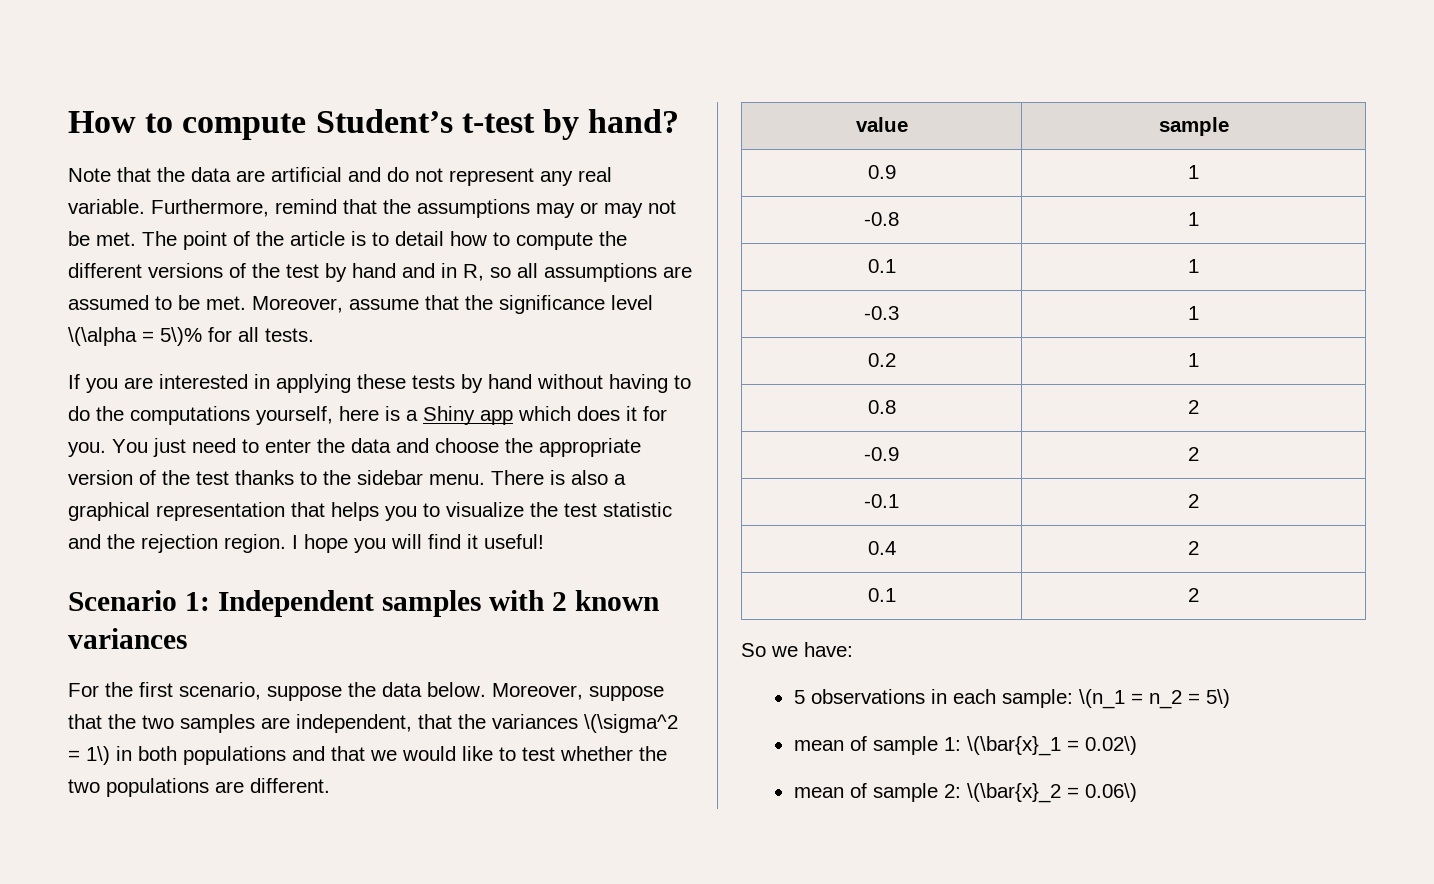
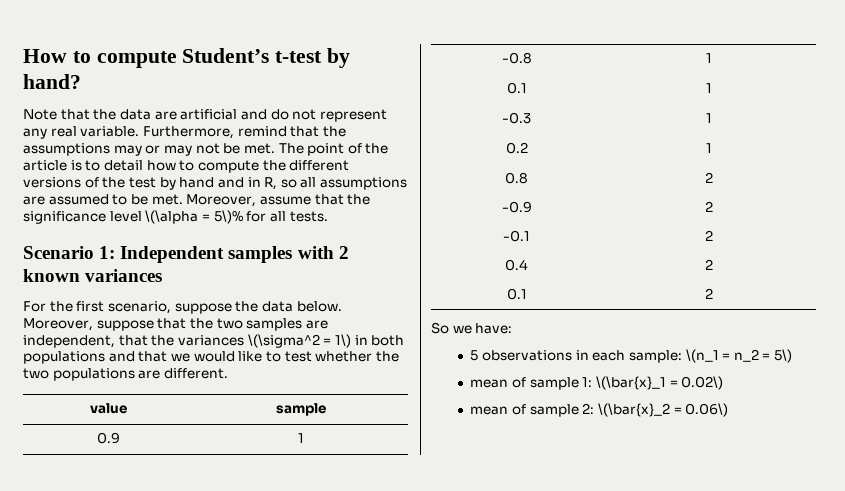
[68,374,691,393] [68,406,667,425] [68,438,641,457] [68,470,626,485] [68,502,672,521] [68,534,544,553] // If you are interested in applying these tests by hand without having to do the computations yourself, here is a Shiny app which does it for you. You just need to enter the data and choose the appropriate version of the test thanks to the sidebar menu. There is also a graphical representation that helps you to visualize the test statistic and the rejection region. I hope you will find it useful! -> (328, 216) none

